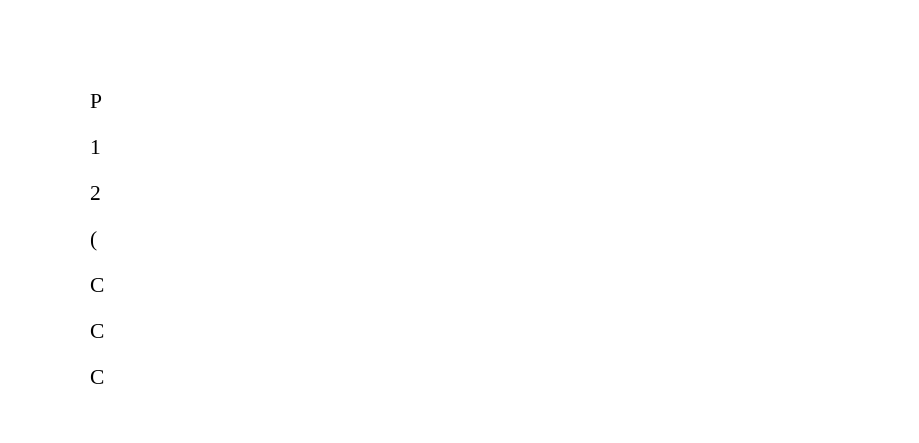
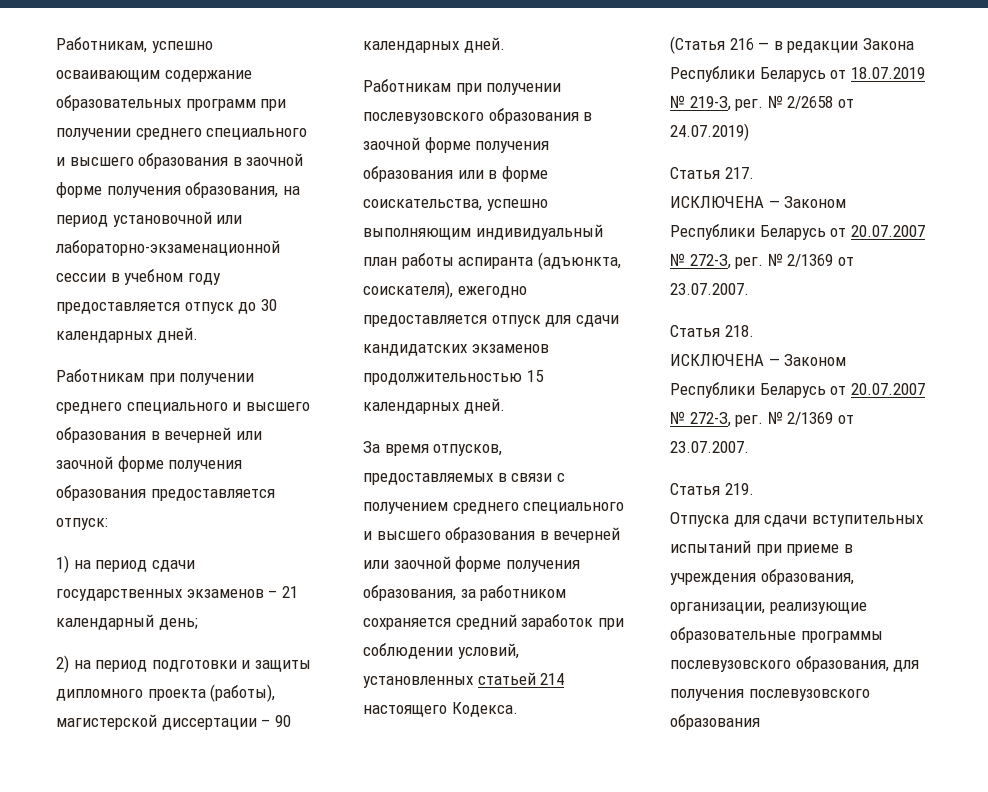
[90,94,102,108] [90,140,101,154] [90,186,101,200] [90,231,97,251] [90,278,104,292] [90,324,104,338] [90,370,104,384] Р // 1 // 2 // ( // С // С // С -> [56,37,213,53] [56,70,252,82] [56,95,287,111] [56,128,308,140] [56,153,304,169] [56,182,300,198] [56,211,243,227] [56,240,280,256] [56,269,221,285] [56,299,277,314] [56,327,198,343] [56,369,255,385] [56,402,310,414] [56,427,262,443] [56,456,243,472] [56,485,275,501] [56,518,108,530] [56,555,195,573] [56,586,298,601] [56,614,198,630] [56,655,311,673] [56,684,276,702] [56,714,291,730] [363,37,505,53] [363,79,562,95] [363,108,593,124] [363,137,550,153] [363,166,548,182] [363,199,548,211] [363,224,603,240] [363,252,621,270] [363,281,527,299] [363,315,619,327] [363,344,549,356] [363,370,544,385] [363,398,505,414] [363,441,503,456] [363,473,565,485] [363,502,625,514] [363,527,621,543] [363,556,580,572] [363,585,567,601] [363,614,624,630] [363,643,519,659] [363,672,565,688] [363,702,518,717] [670,36,914,54] [670,66,925,82] [670,95,854,111] [670,123,749,141] [670,167,754,179] [670,196,847,208] [670,224,925,240] [670,253,854,269] [670,283,749,295] [670,325,754,337] [670,354,847,366] [670,382,925,398] [670,411,854,427] [670,441,749,453] [670,483,754,495] [670,512,923,527] [670,540,853,556] [670,569,854,585] [670,602,867,614] [670,627,883,643] [670,656,920,672] [670,689,870,701] [670,714,760,730] Работникам, успешно осваивающим содержание образовательных программ при получении среднего специального и высшего образования в заочной форме получения образования, на период установочной или лабораторно-экзаменационной сессии в учебном году предоставляется отпуск до 30 календарных дней. // Работникам при получении среднего специального и высшего образования в вечерней или заочной форме получения образования предоставляется отпуск: // 1) на период сдачи государственных экзаменов – 21 календарный день; // 2) на период подготовки и защиты дипломного проекта (работы), магистерской диссертации – 90 календарных дней. // Работникам при получении послевузовского образования в заочной форме получения образования или в форме соискательства, успешно выполняющим индивидуальный план работы аспиранта (адъюнкта, соискателя), ежегодно предоставляется отпуск для сдачи кандидатских экзаменов продолжительностью 15 календарных дней. // За время отпусков, предоставляемых в связи с получением среднего специального и высшего образования в вечерней или заочной форме получения образования, за работником сохраняется средний заработок при соблюдении условий, установленных статьей 214 настоящего Кодекса. // (Статья 216 — в редакции Закона Республики Беларусь от 18.07.2019 № 219-З, рег. № 2/2658 от 24.07.2019) // Статья 217. // ИСКЛЮЧЕНА — Законом Республики Беларусь от 20.07.2007 № 272-З, рег. № 2/1369 от 23.07.2007. // Статья 218. // ИСКЛЮЧЕНА — Законом Республики Беларусь от 20.07.2007 № 272-З, рег. № 2/1369 от 23.07.2007. // Статья 219. // Отпуска для сдачи вступительных испытаний при приеме в учреждения образования, организации, реализующие образовательные программы послевузовского образования, для получения послевузовского образования

